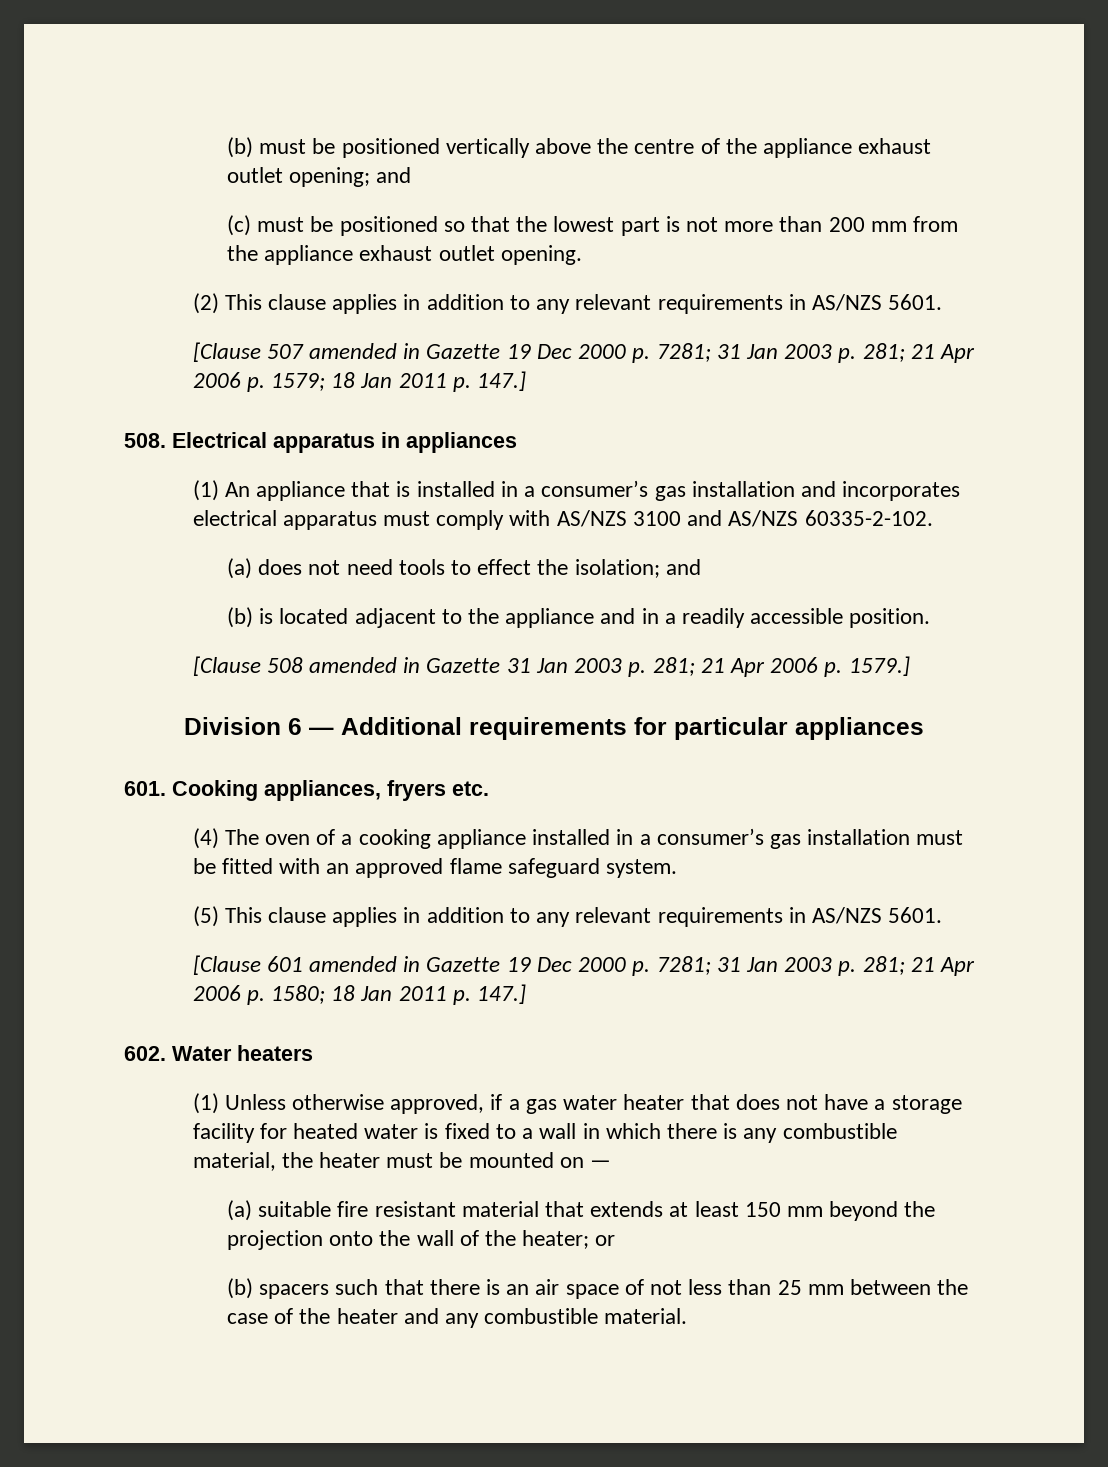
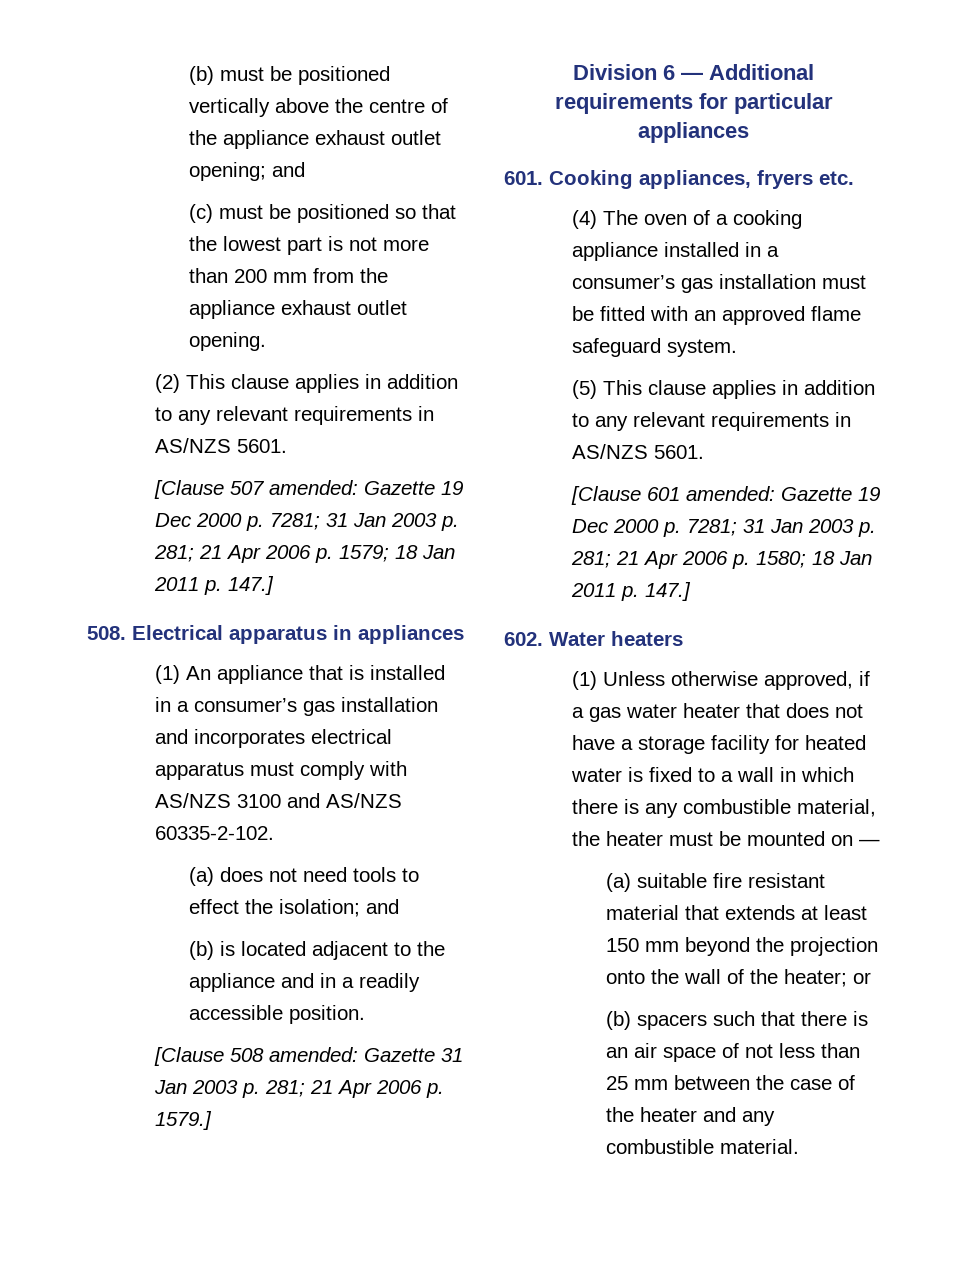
[309,343,421,359] amended in -> [268,480,358,495] amended:
[309,657,421,673] amended in -> [268,1047,358,1062] amended:
[309,956,421,972] amended in -> [685,486,775,501] amended:

